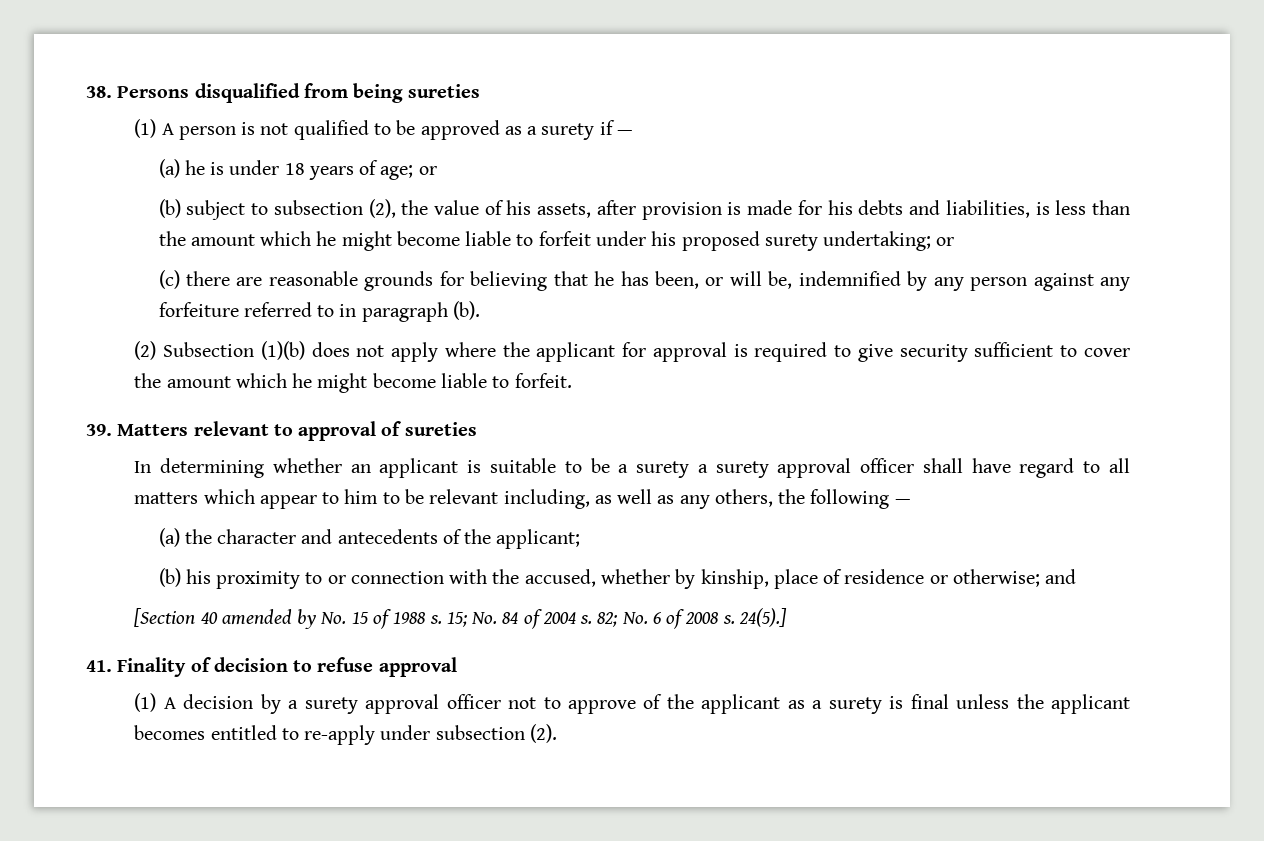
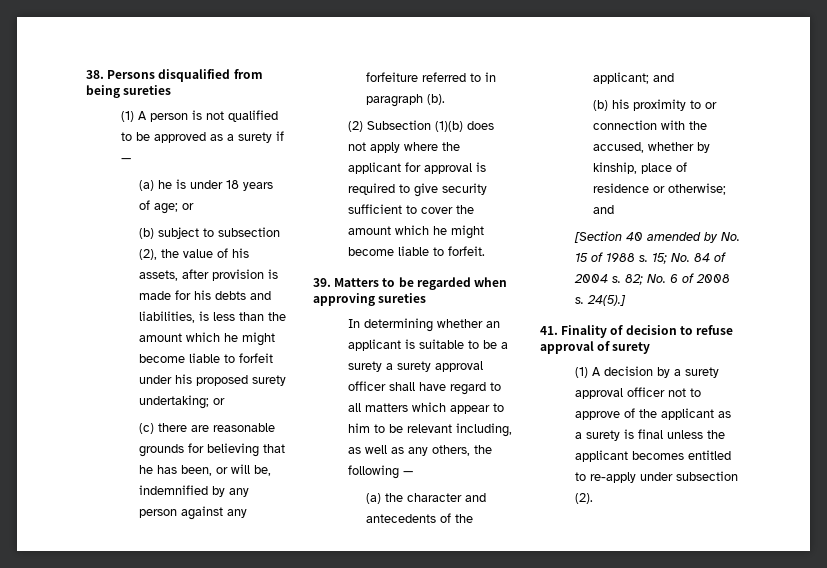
[193,421,402,441] relevant to approval of -> [382,277,508,290] [313,293,375,306] to be regarded when approving
(581, 539) none -> [652,73,674,82] and
(457, 667) none -> [597,341,651,354] of surety

